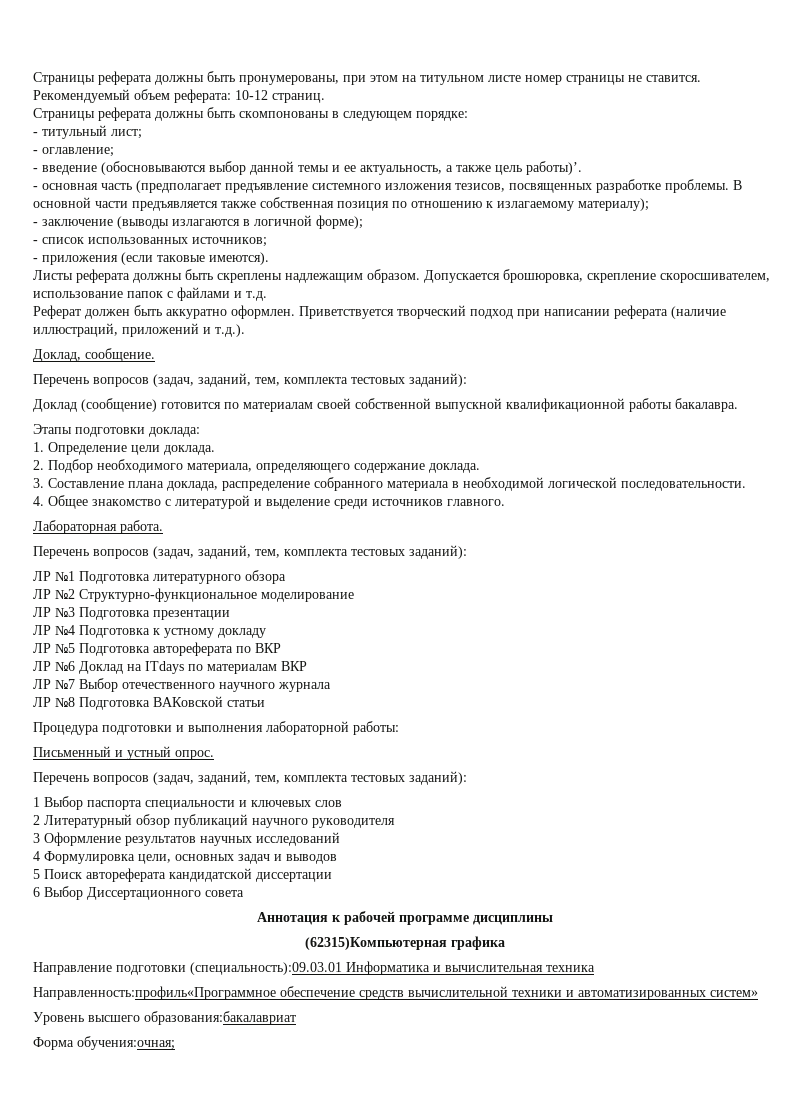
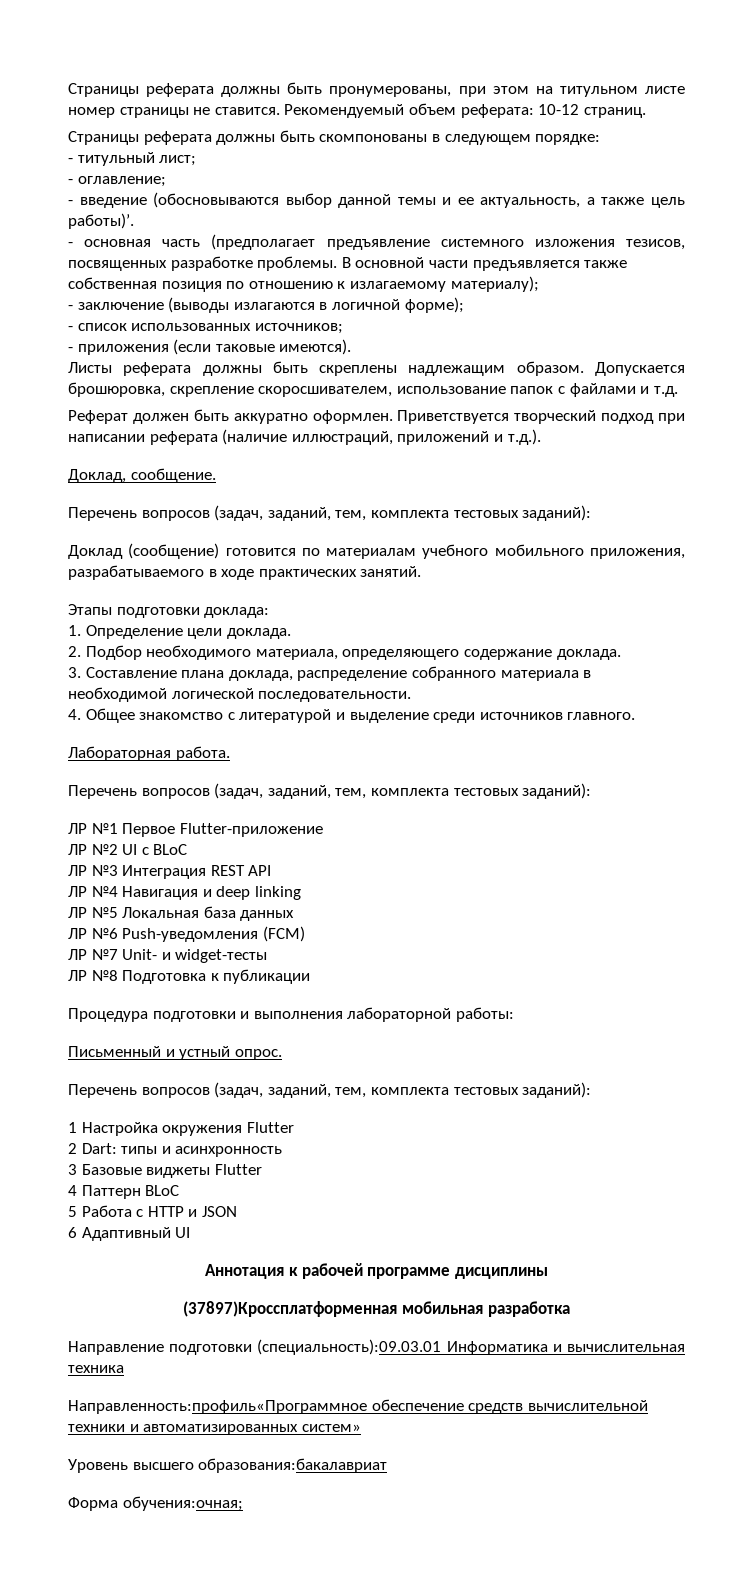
[317,398,738,412] своей собственной выпускной квалификационной работы бакалавра. -> [422,544,685,559] [68,565,422,580] учебного мобильного приложения, разрабатываемого в ходе практических занятий.
[79,570,286,584] Подготовка литературного обзора -> [122,823,323,837] Первое Flutter-приложение
[79,588,354,602] Структурно-функциональное моделирование -> [122,844,188,855] UI с BLoC
[79,607,230,620] Подготовка презентации -> [122,865,272,879] Интеграция REST API
[79,625,266,638] [33,642,281,656] [33,661,307,674] [33,678,331,692] Подготовка к устному докладу // ЛР №5 Подготовка автореферата по ВКР // ЛР №6 Доклад на ITdays по материалам ВКР // ЛР №7 Выбор отечественного научного журнала -> [122,886,301,900] [68,906,295,921] [68,926,305,942] [68,949,268,963] Навигация и deep linking // ЛР №5 Локальная база данных // ЛР №6 Push-уведомления (FCM) // ЛР №7 Unit- и widget-тесты
[153,696,265,707] ВАКовской статьи -> [210,969,311,984] к публикации
[44,796,342,810] [33,814,395,828] [33,832,340,846] [33,851,337,864] [33,868,332,882] [33,886,244,900] Выбор паспорта специальности и ключевых слов // 2 Литературный обзор публикаций научного руководителя // 3 Оформление результатов научных исследований // 4 Формулировка цели, основных задач и выводов // 5 Поиск автореферата кандидатской диссертации // 6 Выбор Диссертационного совета -> [81,1122,294,1136] [68,1143,283,1157] [68,1164,262,1178] [68,1185,180,1199] [68,1205,237,1217] [68,1227,191,1241] Настройка окружения Flutter // 2 Dart: типы и асинхронность // 3 Базовые виджеты Flutter // 4 Паттерн BLoC // 5 Работа с HTTP и JSON // 6 Адаптивный UI
[305,936,505,950] (62315)Компьютерная графика -> [183,1301,570,1317] (37897)Кроссплатформенная мобильная разработка

